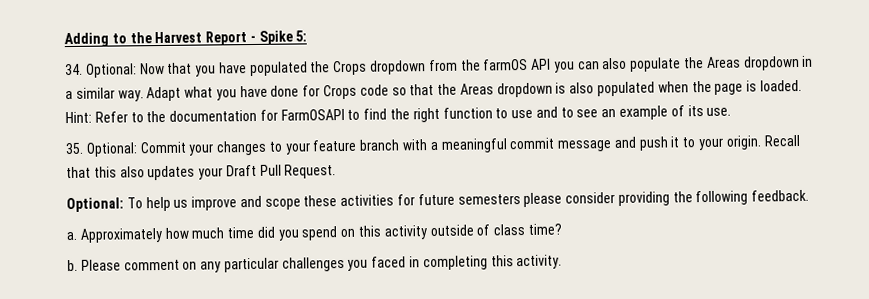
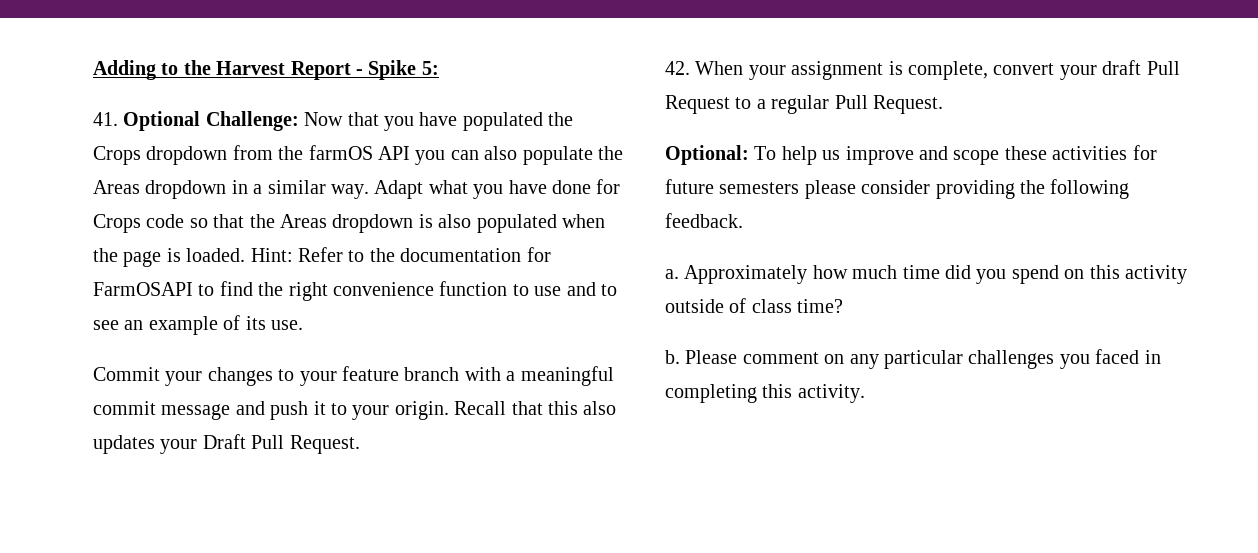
[65,63,137,78] 34. Optional: -> [93,111,299,131] 41. Optional Challenge:
(440, 115) none -> [333,282,434,296] convenience
[65,142,138,157] 35. Optional: -> (303, 325) none
(337, 171) none -> [665,60,1180,80] [665,95,943,114] // 42. When your assignment is complete, convert your draft Pull Request to a regular Pull Request.

